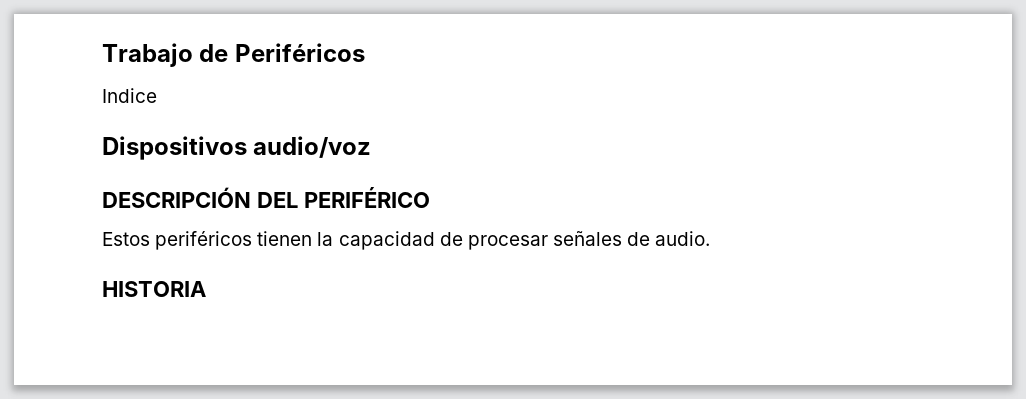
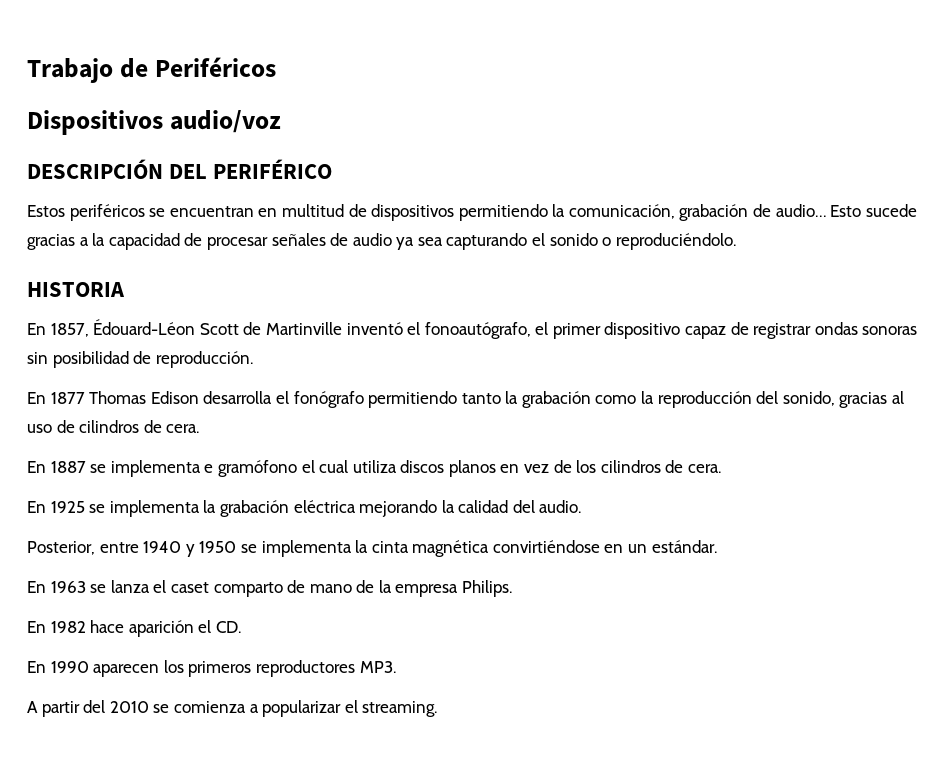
[102,88,157,103] // Indice -> (276, 67) none
[257,231,313,246] tienen -> [149,204,917,221] [27,234,89,250] se encuentran en multitud de dispositivos permitiendo la comunicación, grabación de audio… Esto sucede gracias a
[655,231,711,246] [102,281,206,297] audio. // HISTORIA -> [352,233,736,250] [27,282,125,297] [27,319,918,339] [27,351,253,368] [27,391,905,408] [27,420,200,433] [27,460,722,477] [27,500,582,517] [27,540,717,557] [27,580,513,597] [27,620,241,637] [27,660,396,677] [27,700,438,717] audio ya sea capturando el sonido o reproduciéndolo. // HISTORIA // En 1857, Édouard-Léon Scott de Martinville inventó el fonoautógrafo, el primer dispositivo capaz de registrar ondas sonoras sin posibilidad de reproducción. // En 1877 Thomas Edison desarrolla el fonógrafo permitiendo tanto la grabación como la reproducción del sonido, gracias al uso de cilindros de cera. // En 1887 se implementa e gramófono el cual utiliza discos planos en vez de los cilindros de cera. // En 1925 se implementa la grabación eléctrica mejorando la calidad del audio. // Posterior, entre 1940 y 1950 se implementa la cinta magnética convirtiéndose en un estándar. // En 1963 se lanza el caset comparto de mano de la empresa Philips. // En 1982 hace aparición el CD. // En 1990 aparecen los primeros reproductores MP3. // A partir del 2010 se comienza a popularizar el streaming.

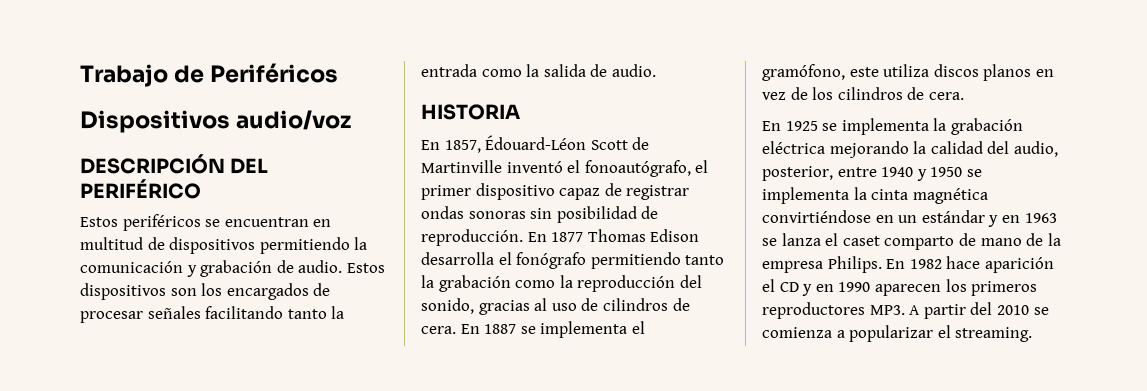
[568,204,917,221] [27,233,736,250] comunicación, grabación de audio… Esto sucede gracias a la capacidad de procesar señales de audio ya sea capturando el sonido o reproduciéndolo. -> [80,260,385,277] [80,283,331,300] [80,306,345,323] [421,64,656,77] comunicación y grabación de audio. Estos dispositivos son los encargados de procesar señales facilitando tanto la entrada como la salida de audio.
(253, 359) // -> (523, 237) none
(200, 428) // -> (456, 330) none
[204,460,349,477] e gramófono el cual -> [631,321,645,334] [762,64,879,81] el gramófono, este
[539,500,582,513] [27,541,95,555] audio. // Posterior, -> [1013,141,1058,157] [762,166,833,181] audio, posterior,
[651,540,717,553] [27,581,46,593] estándar. // En -> [921,210,1020,227] estándar y en
(513, 588) // -> (882, 264) none
[215,621,241,633] [27,661,46,673] CD. // En -> [779,282,834,296] CD y en
(396, 667) // -> (905, 310) none

